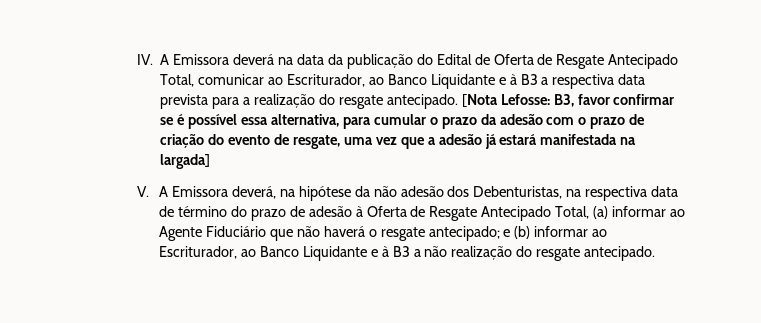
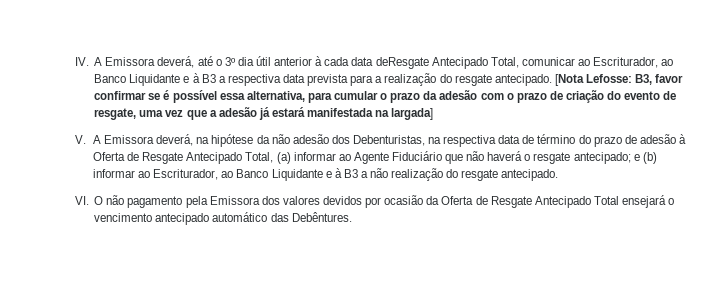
[233,54,605,69] deverá na data da publicação do Edital de Oferta de Resgate -> [157,56,429,69] deverá, até o 3º dia útil anterior à cada data deResgate
(656, 253) none -> [74,195,675,208] [94,212,352,225] // VI. O não pagamento pela Emissora dos valores devidos por ocasião da Oferta de Resgate Antecipado Total ensejará o vencimento antecipado automático das Debêntures.

